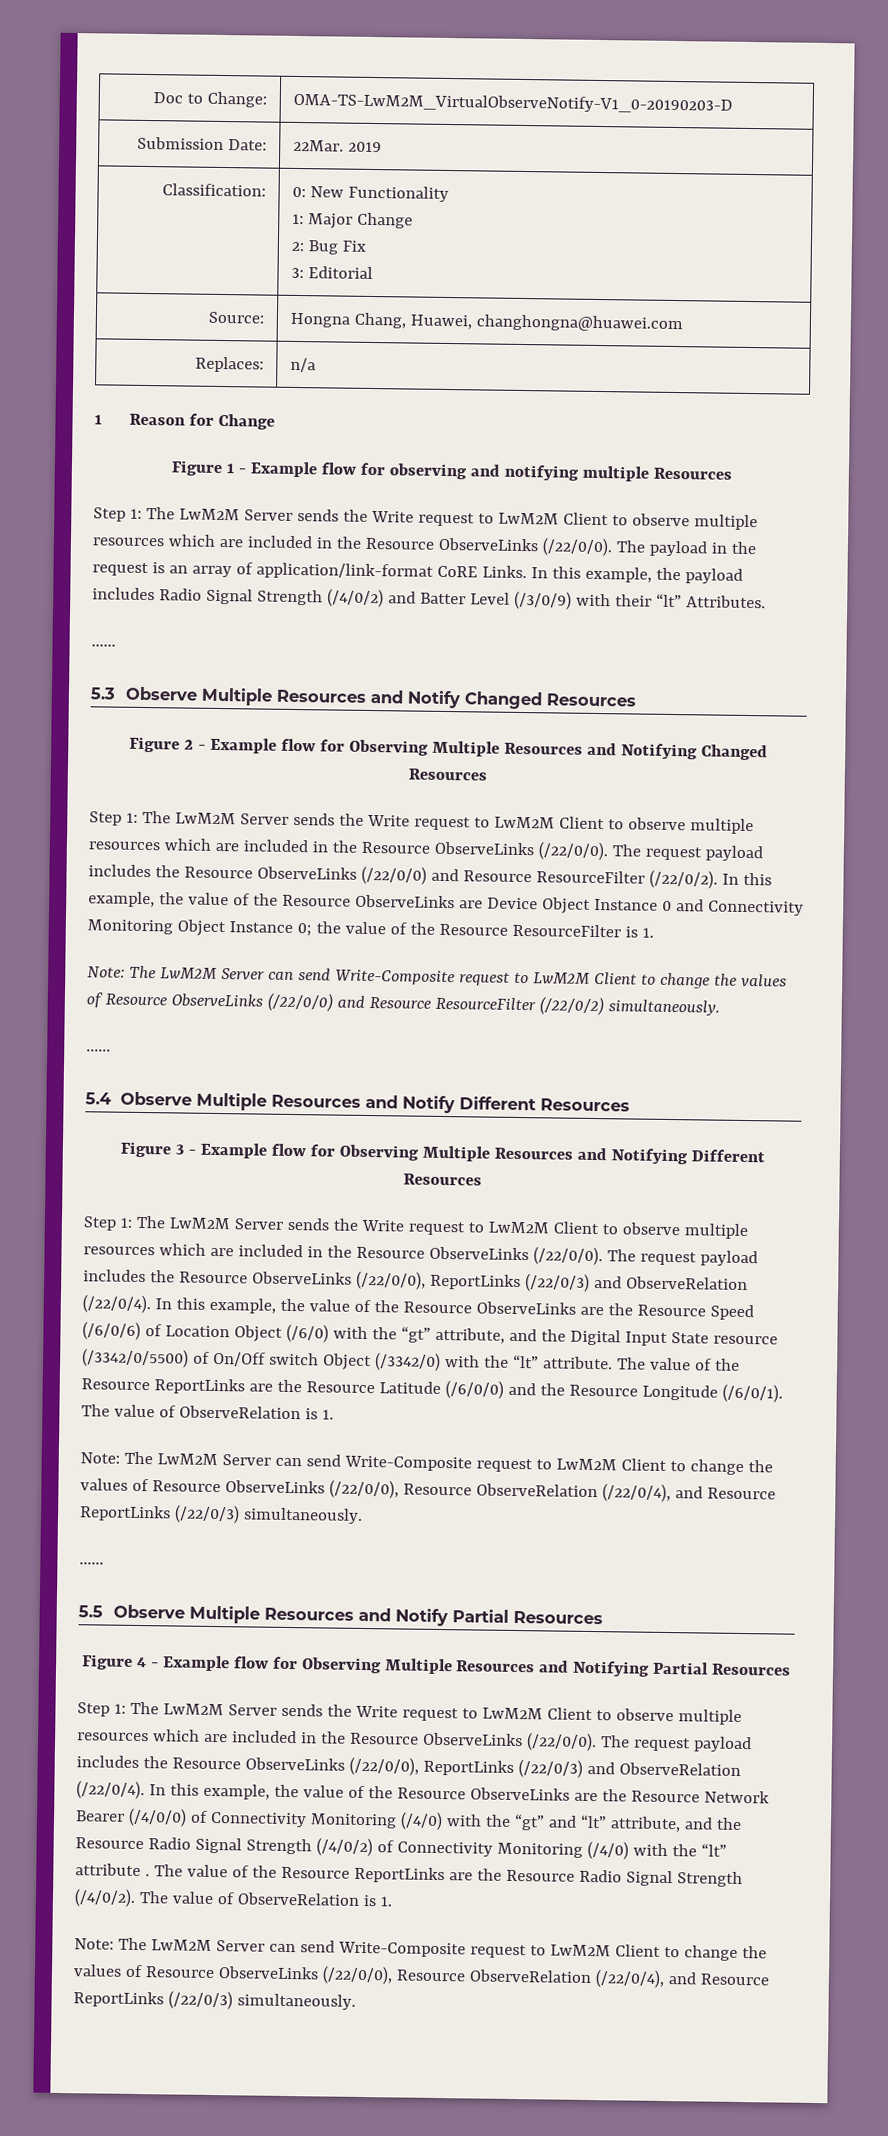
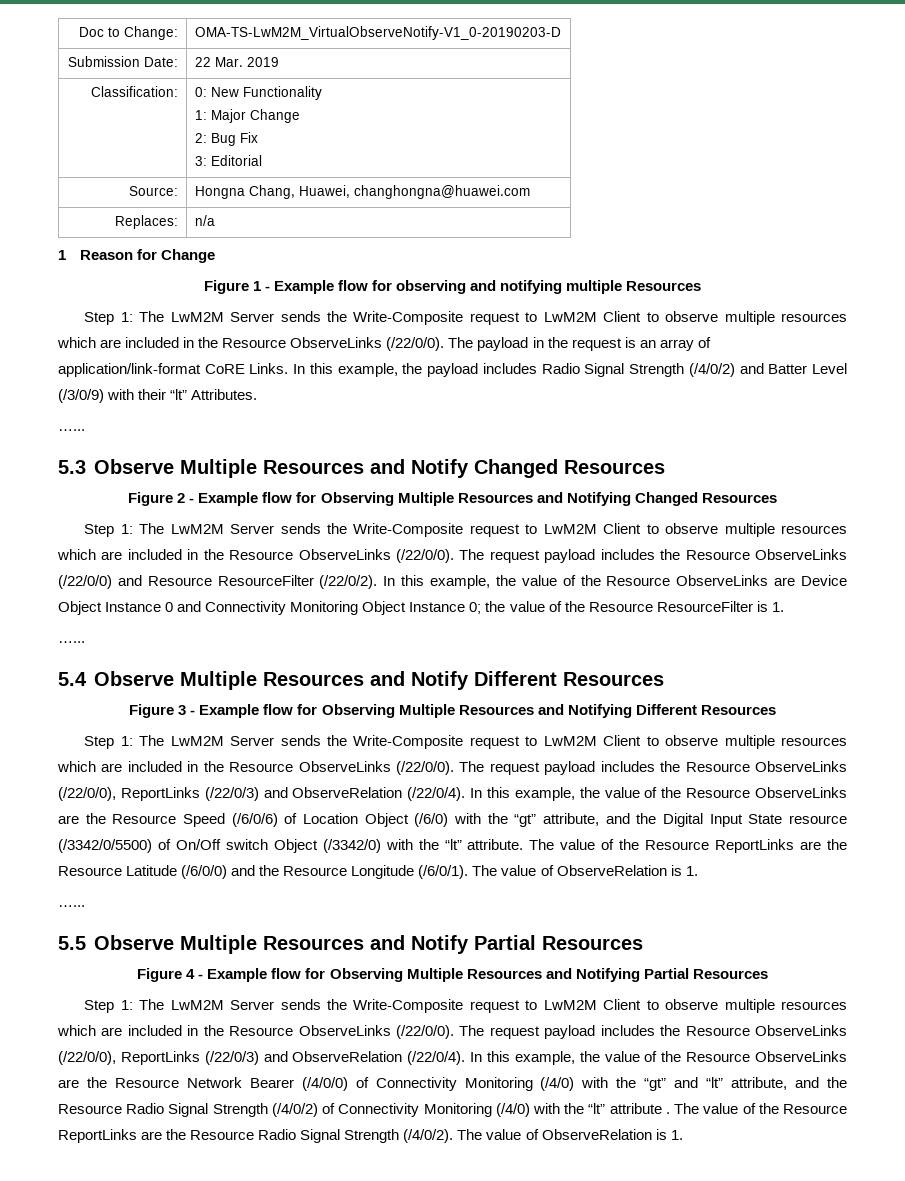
[293,139,345,152] 22Mar. -> [194,57,243,67] 22 Mar.
[370,510,414,523] Write -> [353,311,464,325] Write-Composite
[366,814,410,827] Write -> [353,523,464,537] Write-Composite
[87,965,787,989] [86,992,720,1016] // Note: The LwM2M Server can send Write-Composite request to LwM2M Client to change the values of Resource ObserveLinks (/22/0/0) and Resource ResourceFilter (/22/0/2) simultaneously. -> (784, 607) none
[360,1219,404,1232] Write -> [353,735,464,749] Write-Composite
[80,1451,773,1476] [80,1478,776,1503] [79,1504,363,1524] // Note: The LwM2M Server can send Write-Composite request to LwM2M Client to change the values of Resource ObserveLinks (/22/0/0), Resource ObserveRelation (/22/0/4), and Resource ReportLinks (/22/0/3) simultaneously. -> (698, 871) none
[354,1705,398,1718] Write -> [353,999,464,1013] Write-Composite
[74,1937,767,1961] [73,1964,770,1988] [73,1990,356,2010] // Note: The LwM2M Server can send Write-Composite request to LwM2M Client to change the values of Resource ObserveLinks (/22/0/0), Resource ObserveRelation (/22/0/4), and Resource ReportLinks (/22/0/3) simultaneously. -> (683, 1135) none

